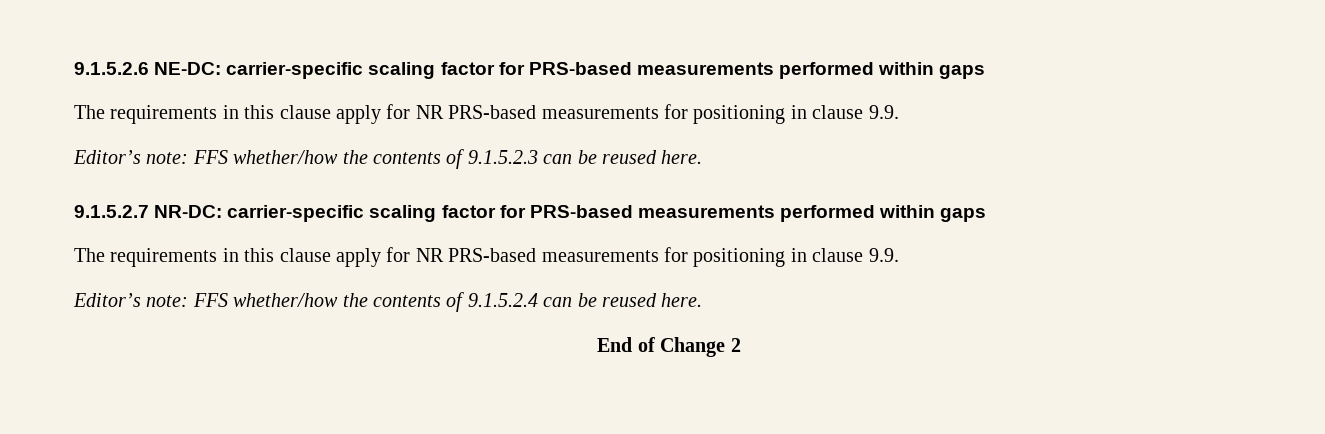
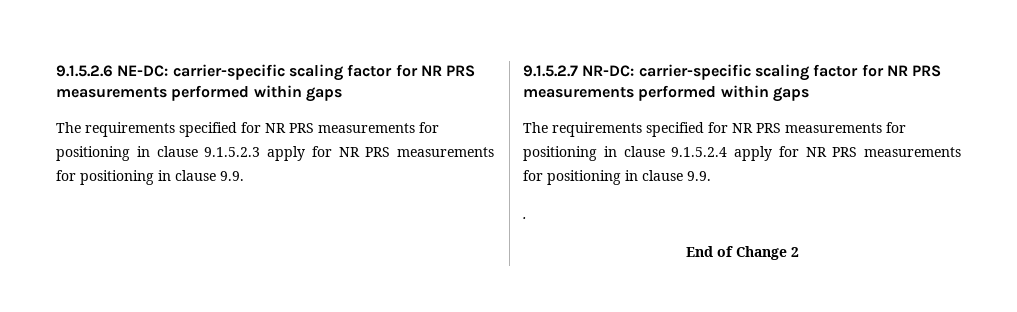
[528,62,986,79] [74,104,899,124] [73,149,703,169] PRS-based measurements performed within gaps // The requirements in this clause apply for NR PRS-based measurements for positioning in clause 9.9. // Editor’s note: FFS whether/how the contents of 9.1.5.2.3 can be reused here. -> [420,65,476,77] [56,85,342,102] [56,122,439,137] [56,146,494,161] [56,170,244,185] NR PRS measurements performed within gaps // The requirements specified for NR PRS measurements for positioning in clause 9.1.5.2.3 apply for NR PRS measurements for positioning in clause 9.9.
[529,205,987,222] [74,247,899,267] [73,292,703,312] PRS-based measurements performed within gaps // The requirements in this clause apply for NR PRS-based measurements for positioning in clause 9.9. // Editor’s note: FFS whether/how the contents of 9.1.5.2.4 can be reused here. -> [886,65,942,77] [523,85,809,102] [523,122,906,137] [523,146,961,161] [523,170,711,185] [523,217,527,219] NR PRS measurements performed within gaps // The requirements specified for NR PRS measurements for positioning in clause 9.1.5.2.4 apply for NR PRS measurements for positioning in clause 9.9. // .

